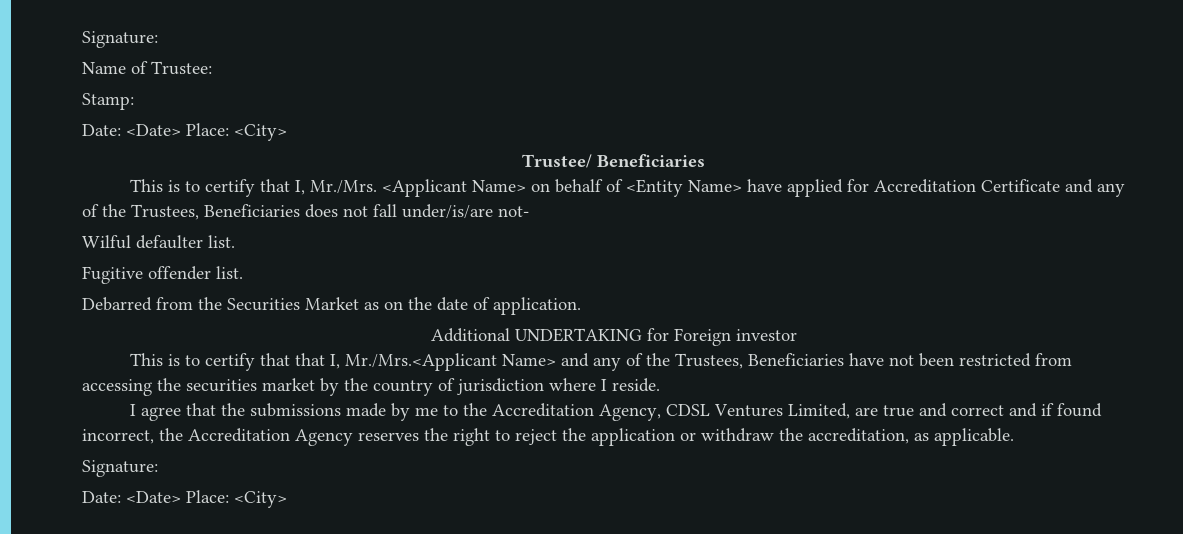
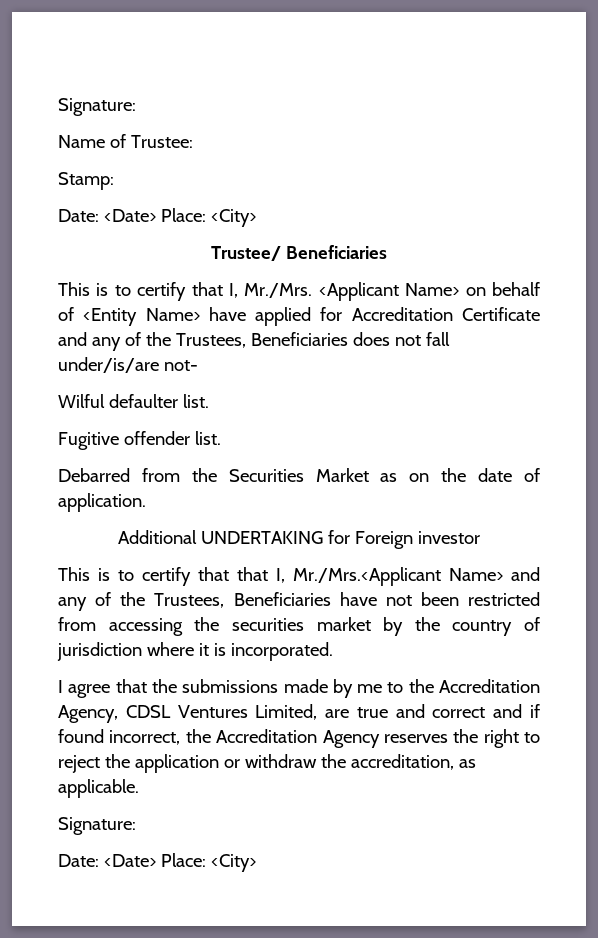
[601,378,660,392] I reside. -> [198,642,333,661] it is incorporated.

